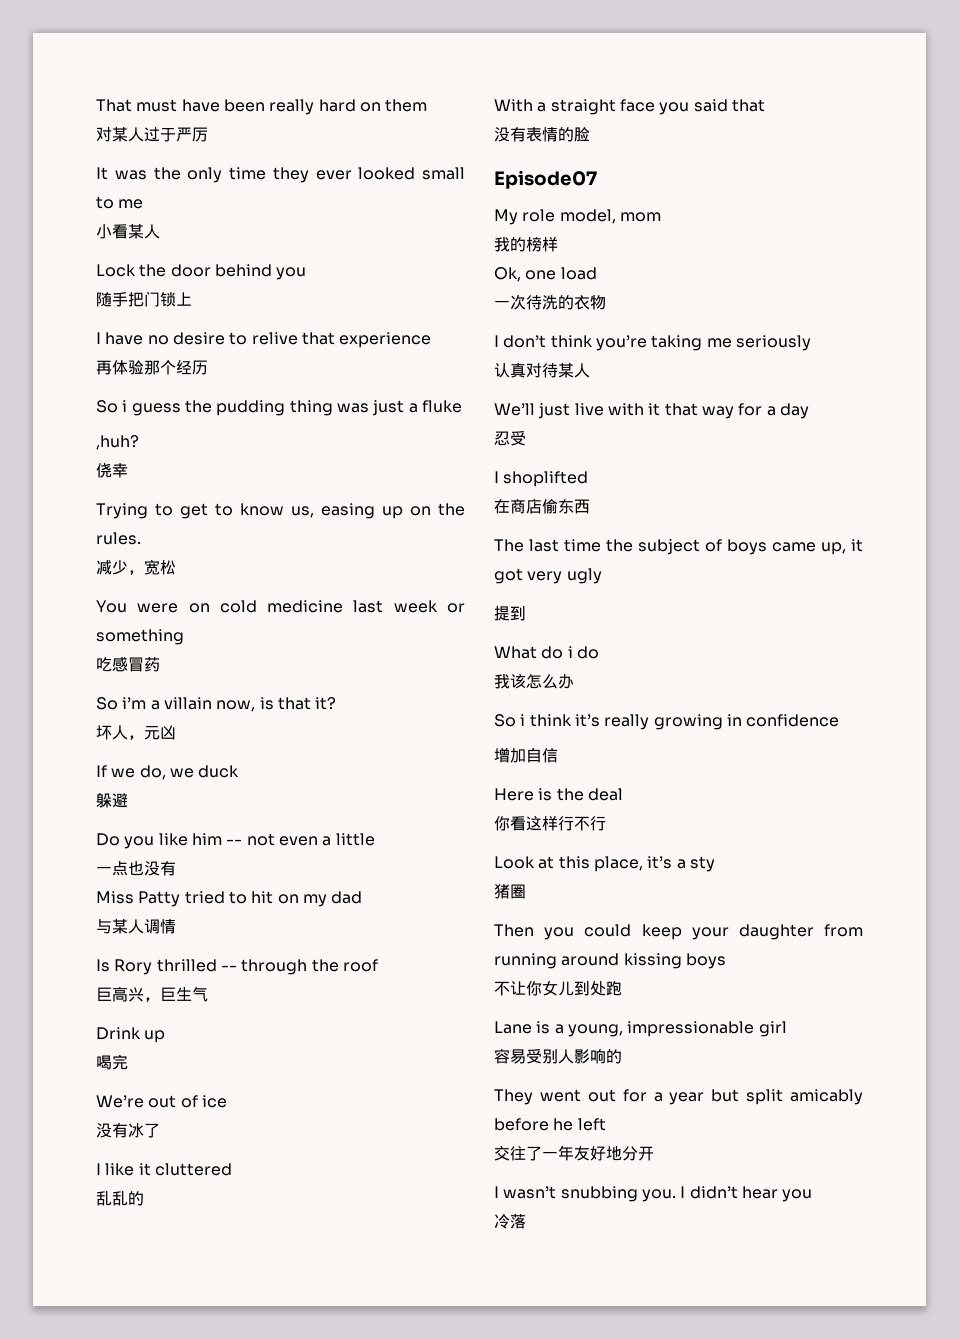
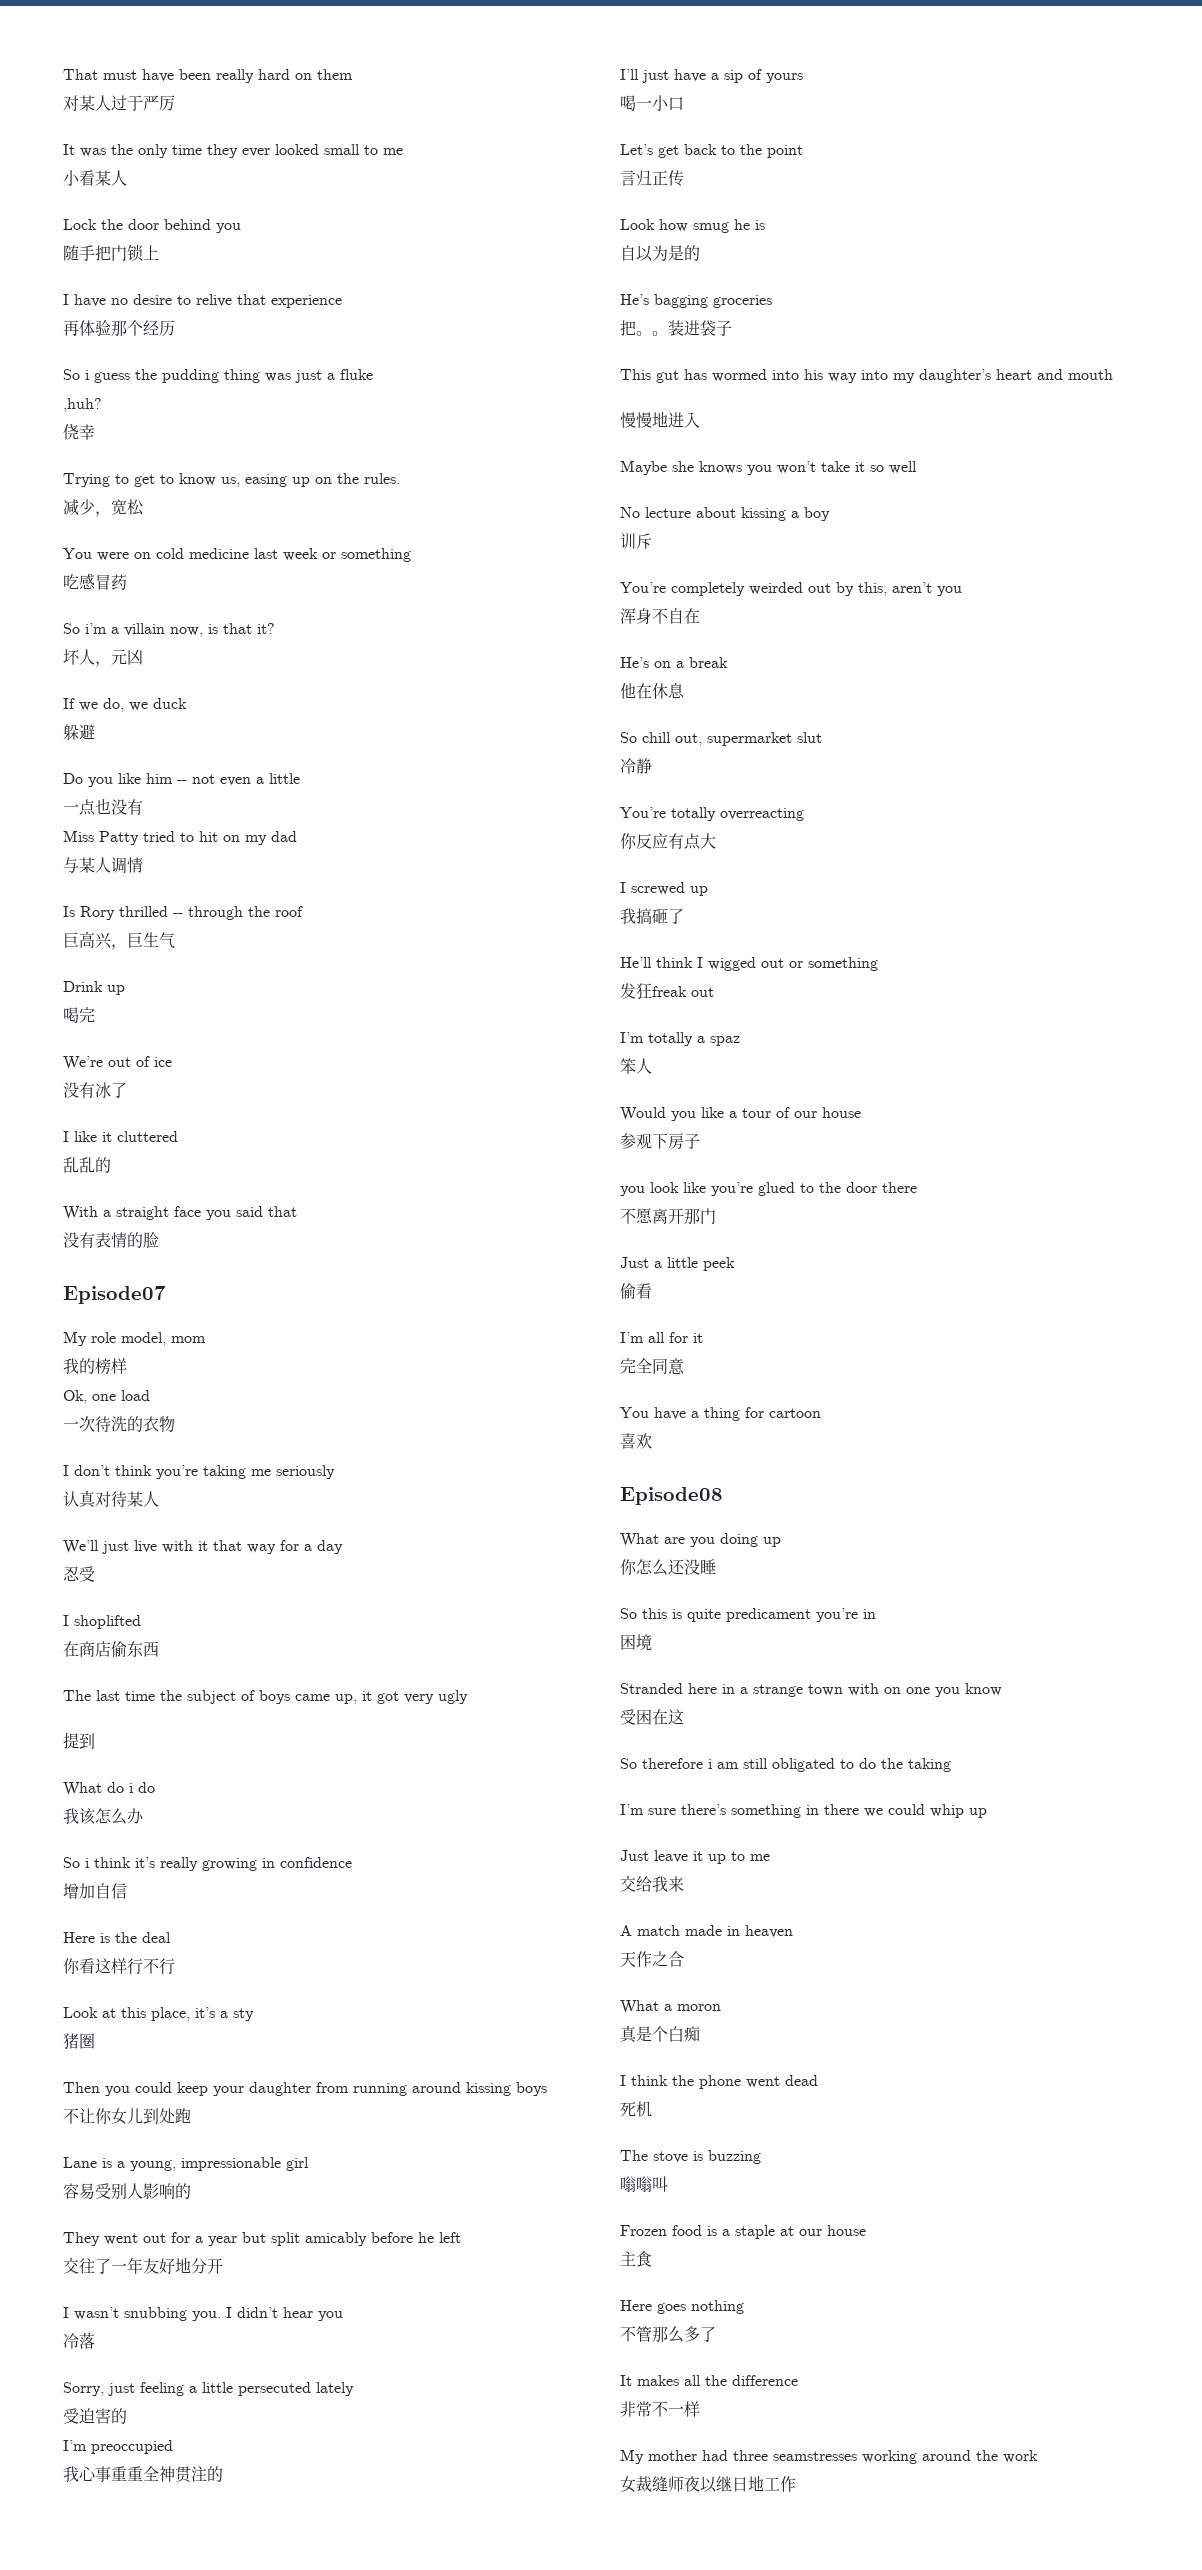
(526, 1221) none -> [63,2382,354,2396] [63,2408,127,2424] [63,2440,173,2454] [63,2466,223,2483] [620,69,803,83] [620,95,684,111] [620,144,803,158] [620,170,684,187] [620,219,765,233] [620,245,700,262] [620,294,772,308] [620,320,732,336] [620,369,1113,383] [620,411,700,428] [620,460,917,475] [620,507,830,521] [620,533,652,549] [620,582,962,596] [620,608,700,624] [620,657,728,668] [620,683,685,699] [620,732,822,746] [620,758,652,774] [620,807,804,821] [620,833,716,850] [620,882,708,896] [620,908,684,924] [620,957,878,971] [620,983,714,999] [620,1032,740,1046] [620,1058,652,1074] [620,1107,861,1121] [620,1133,700,1150] [620,1182,917,1196] [620,1208,716,1225] [620,1257,735,1271] [620,1283,652,1300] [620,1332,703,1343] [620,1358,685,1375] [620,1407,821,1421] [620,1433,652,1449] [620,1487,723,1505] [620,1533,781,1547] [620,1559,716,1576] [620,1608,876,1622] [620,1634,652,1651] [620,1683,1002,1697] [620,1709,684,1725] [620,1758,951,1772] [620,1804,987,1818] [620,1850,770,1864] [620,1875,684,1892] [620,1925,793,1938] [620,1951,684,1967] [620,2000,721,2014] [620,2025,700,2043] [620,2075,818,2089] [620,2101,652,2117] [620,2150,761,2164] [620,2176,668,2192] [620,2225,866,2239] [620,2251,652,2267] [620,2300,744,2314] [620,2326,716,2343] [620,2375,798,2386] [620,2401,700,2417] [620,2449,1038,2464] [620,2475,796,2493] // Sorry, just feeling a little persecuted lately // 受迫害的 // I’m preoccupied // 我心事重重全神贯注的 // I’ll just have a sip of yours // 喝一小口 // Let’s get back to the point // 言归正传 // Look how smug he is // 自以为是的 // He’s bagging groceries // 把。。装进袋子 // This gut has wormed into his way into my daughter’s heart and mouth // 慢慢地进入 // Maybe she knows you won’t take it so well // No lecture about kissing a boy // 训斥 // You’re completely weirded out by this, aren’t you // 浑身不自在 // He’s on a break // 他在休息 // So chill out, supermarket slut // 冷静 // You’re totally overreacting // 你反应有点大 // I screwed up // 我搞砸了 // He’ll think I wigged out or something // 发狂freak out // I’m totally a spaz // 笨人 // Would you like a tour of our house // 参观下房子 // you look like you’re glued to the door there // 不愿离开那门 // Just a little peek // 偷看 // I’m all for it // 完全同意 // You have a thing for cartoon // 喜欢 // Episode08 // What are you doing up // 你怎么还没睡 // So this is quite predicament you’re in // 困境 // Stranded here in a strange town with on one you know // 受困在这 // So therefore i am still obligated to do the taking // I’m sure there’s something in there we could whip up // Just leave it up to me // 交给我来 // A match made in heaven // 天作之合 // What a moron // 真是个白痴 // I think the phone went dead // 死机 // The stove is buzzing // 嗡嗡叫 // Frozen food is a staple at our house // 主食 // Here goes nothing // 不管那么多了 // It makes all the difference // 非常不一样 // My mother had three seamstresses working around the work // 女裁缝师夜以继日地工作

